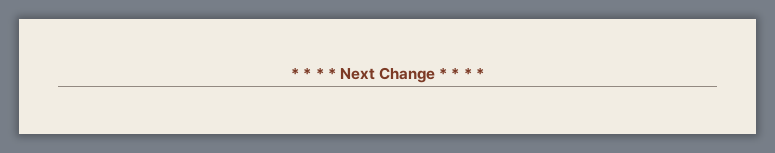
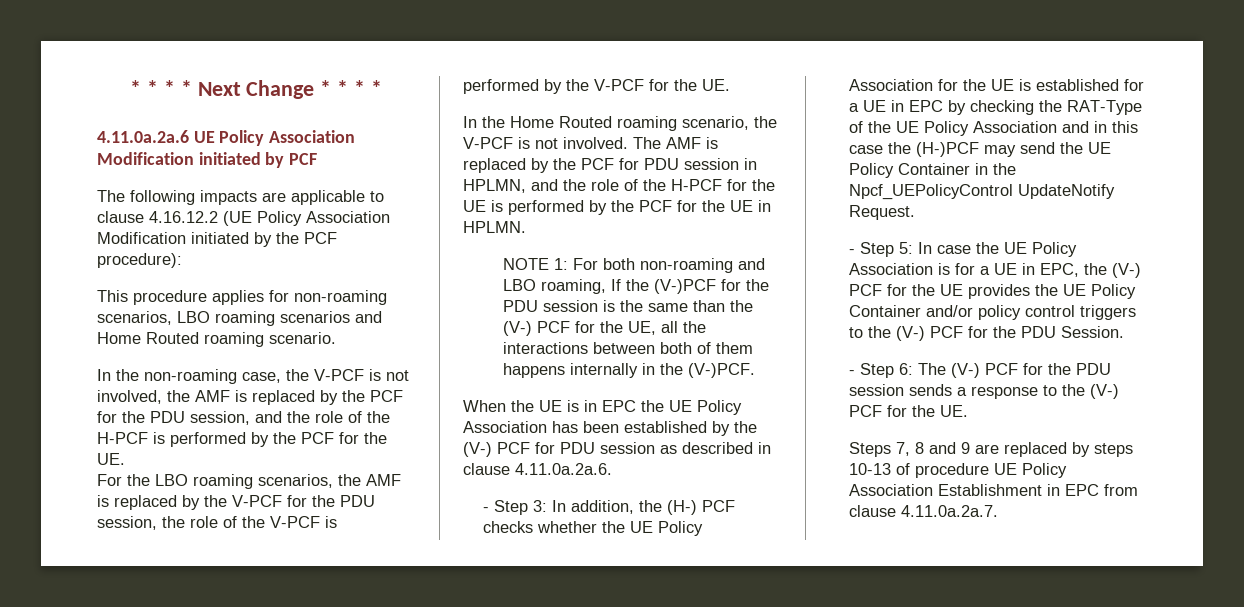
(484, 73) none -> [97,130,356,146] [97,152,318,168] [97,190,384,205] [97,211,390,226] [97,232,337,247] [97,253,182,268] [97,290,387,305] [97,311,382,326] [97,332,336,347] [97,369,409,384] [97,390,403,405] [97,411,390,425] [97,432,387,447] [97,453,125,465] [97,474,401,489] [97,495,375,510] [97,516,337,530] [463,79,730,94] [463,116,777,131] [463,137,718,149] [463,158,757,173] [463,179,775,193] [463,200,771,215] [463,221,526,233] [502,258,765,273] [502,279,769,294] [502,300,753,312] [502,321,706,336] [502,342,753,354] [502,363,755,378] [463,400,742,415] [463,421,757,436] [463,442,771,457] [463,463,612,475] [482,500,735,515] [482,521,703,536] [848,79,1144,91] [848,100,1142,115] [848,121,1138,136] [848,142,1111,157] [848,163,1016,178] [848,184,1115,200] [848,205,915,220] [848,242,1077,257] [848,263,1141,278] [848,284,1136,299] [848,305,1136,320] [848,326,1124,341] [848,363,1111,378] [848,384,1119,399] [848,405,968,417] [848,442,1133,457] [848,463,1067,478] [848,484,1138,496] [848,505,998,517] // 4.11.0a.2a.6 UE Policy Association Modification initiated by PCF // The following impacts are applicable to clause 4.16.12.2 (UE Policy Association Modification initiated by the PCF procedure): // This procedure applies for non-roaming scenarios, LBO roaming scenarios and Home Routed roaming scenario. // In the non-roaming case, the V-PCF is not involved, the AMF is replaced by the PCF for the PDU session, and the role of the H-PCF is performed by the PCF for the UE. // For the LBO roaming scenarios, the AMF is replaced by the V-PCF for the PDU session, the role of the V-PCF is performed by the V-PCF for the UE. // In the Home Routed roaming scenario, the V-PCF is not involved. The AMF is replaced by the PCF for PDU session in HPLMN, and the role of the H-PCF for the UE is performed by the PCF for the UE in HPLMN. // NOTE 1: For both non-roaming and LBO roaming, If the (V-)PCF for the PDU session is the same than the (V-) PCF for the UE, all the interactions between both of them happens internally in the (V-)PCF. // When the UE is in EPC the UE Policy Association has been established by the (V-) PCF for PDU session as described in clause 4.11.0a.2a.6. // - Step 3: In addition, the (H-) PCF checks whether the UE Policy Association for the UE is established for a UE in EPC by checking the RAT-Type of the UE Policy Association and in this case the (H-)PCF may send the UE Policy Container in the Npcf_UEPolicyControl UpdateNotify Request. // - Step 5: In case the UE Policy Association is for a UE in EPC, the (V-) PCF for the UE provides the UE Policy Container and/or policy control triggers to the (V-) PCF for the PDU Session. // - Step 6: The (V-) PCF for the PDU session sends a response to the (V-) PCF for the UE. // Steps 7, 8 and 9 are replaced by steps 10-13 of procedure UE Policy Association Establishment in EPC from clause 4.11.0a.2a.7.

